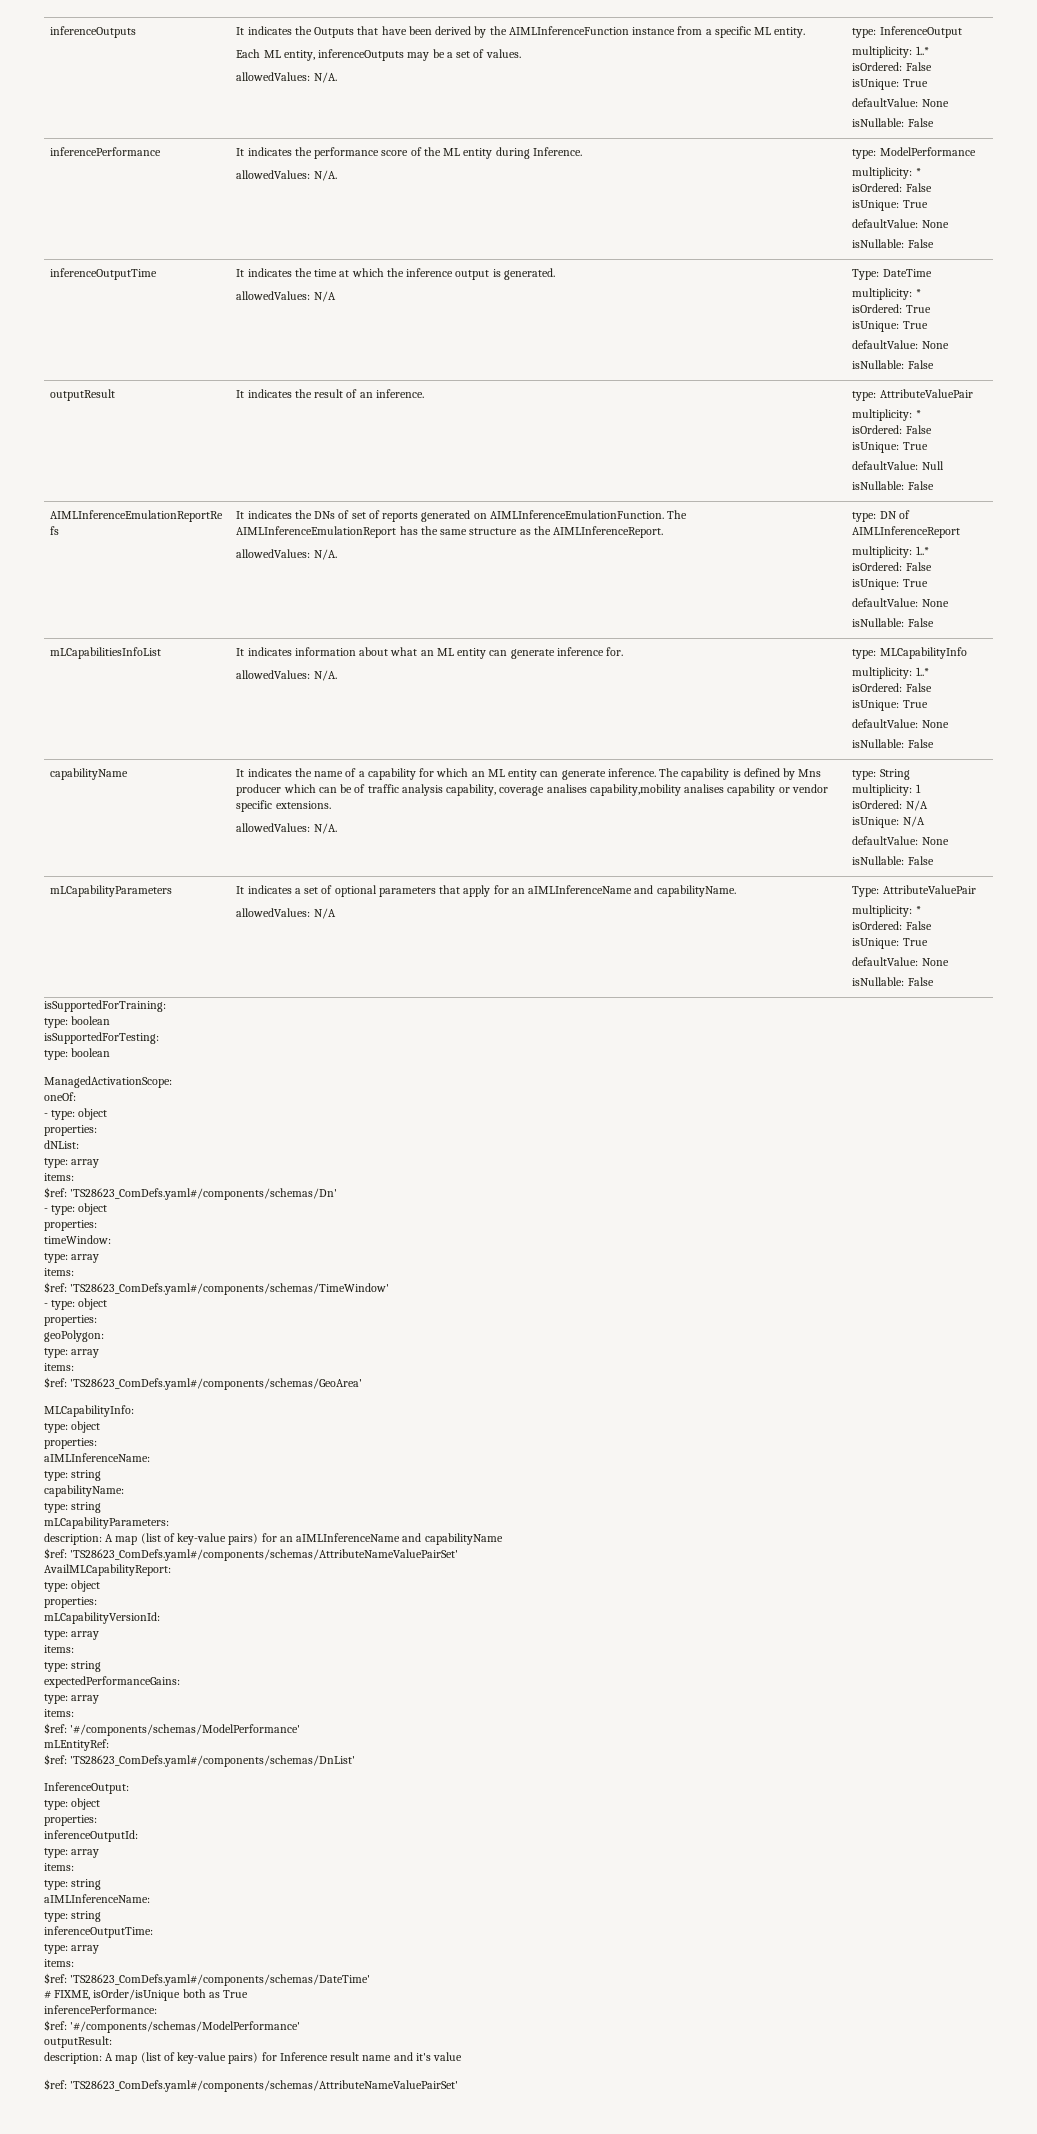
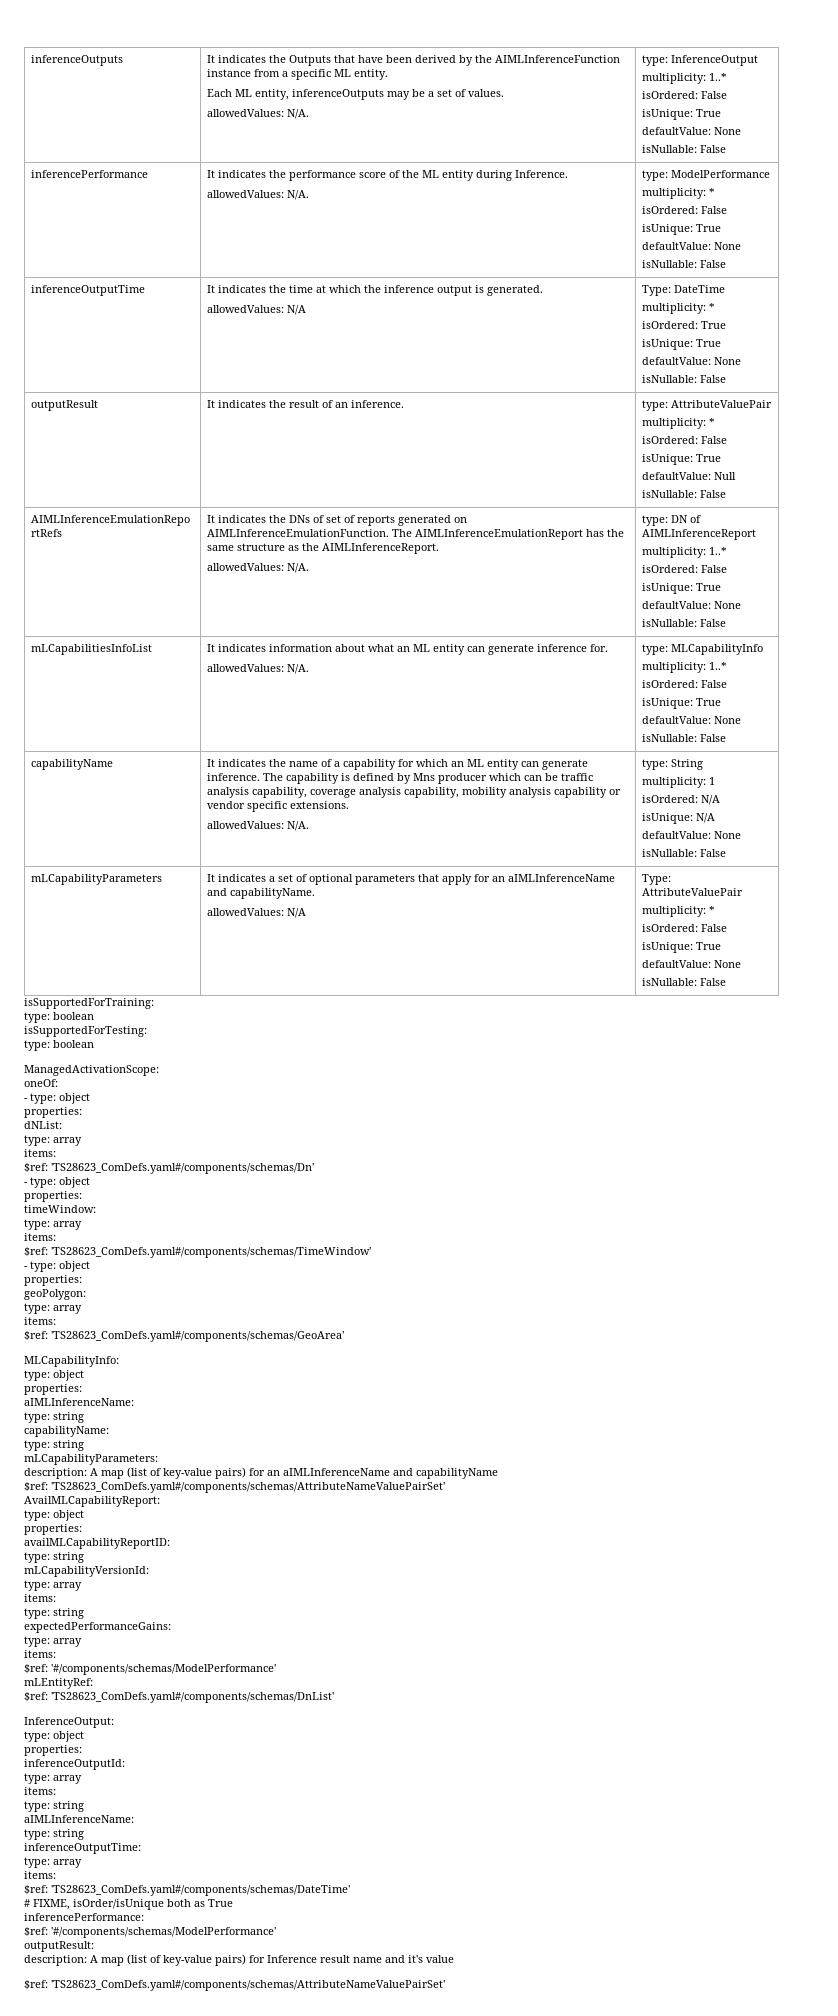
[354,784,366,793] of -> (558, 777) none
[546,784,725,796] analises capability,mobility analises -> [358,787,551,798] analysis capability, mobility analysis
(97, 1602) none -> [24,1538,170,1549] [24,1552,84,1563] // availMLCapabilityReportID: // type: string

